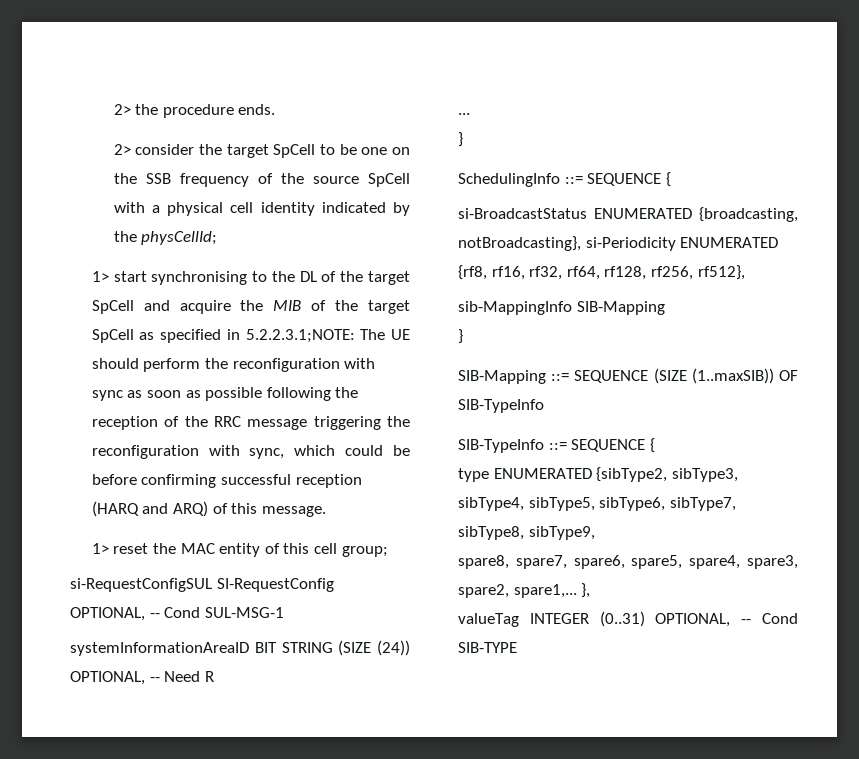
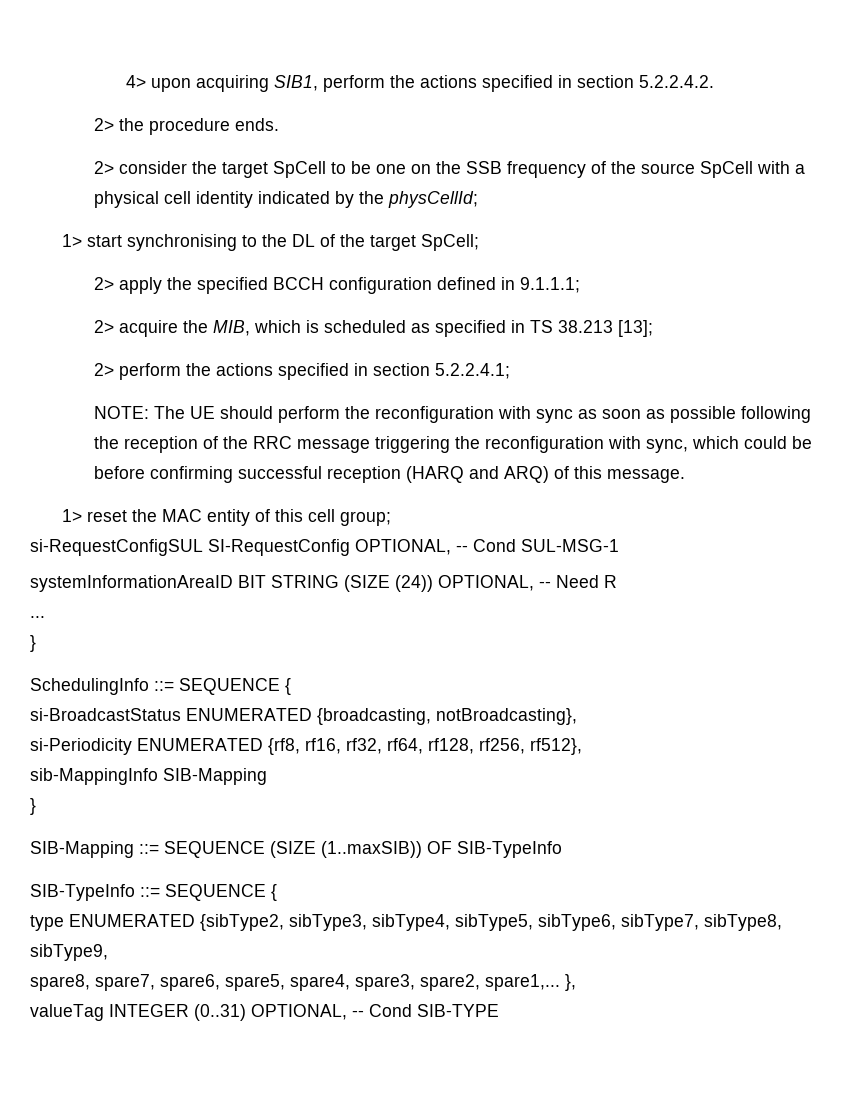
(113, 109) none -> [125,75,714,92] 4> upon acquiring SIB1, perform the actions specified in section 5.2.2.4.2. //
[91,300,410,314] [91,329,355,343] SpCell and acquire the MIB of the target SpCell as specified in 5.2.2.3.1;NOTE: -> [420,234,479,251] [93,277,580,294] [93,320,653,337] [93,363,510,380] [93,406,149,419] SpCell; // 2> apply the specified BCCH configuration defined in 9.1.1.1; // 2> acquire the MIB, which is scheduled as specified in TS 38.213 [13]; // 2> perform the actions specified in section 5.2.2.4.1; // NOTE:
(581, 243) none -> (577, 716) //

